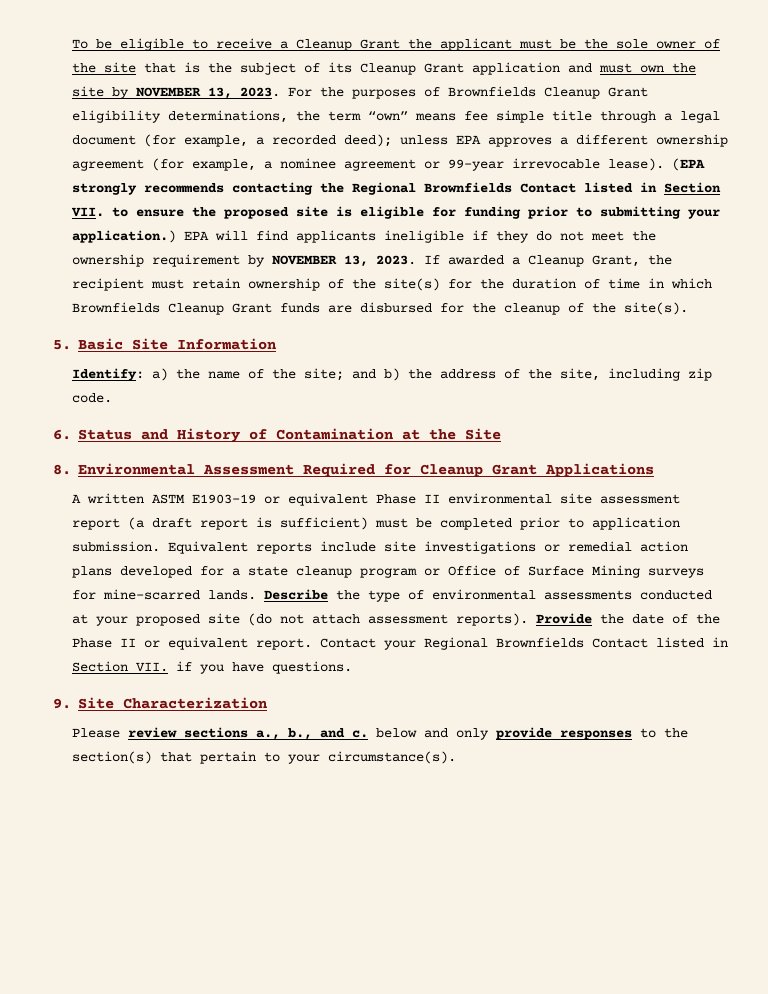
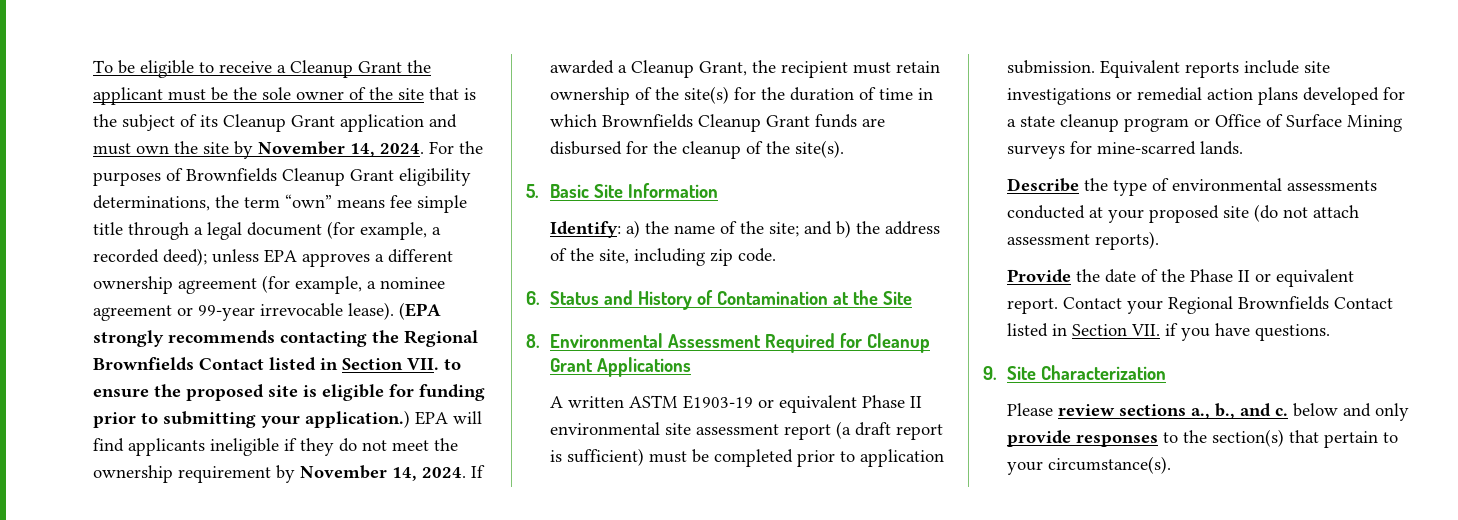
[135,87,280,99] NOVEMBER 13, 2023. -> [257,141,424,157] November 14, 2024.
[271,255,416,267] NOVEMBER 13, 2023. -> [299,465,466,481] November 14, 2024.
(256, 595) none -> (1243, 148) //
(528, 619) none -> (1159, 240) //

